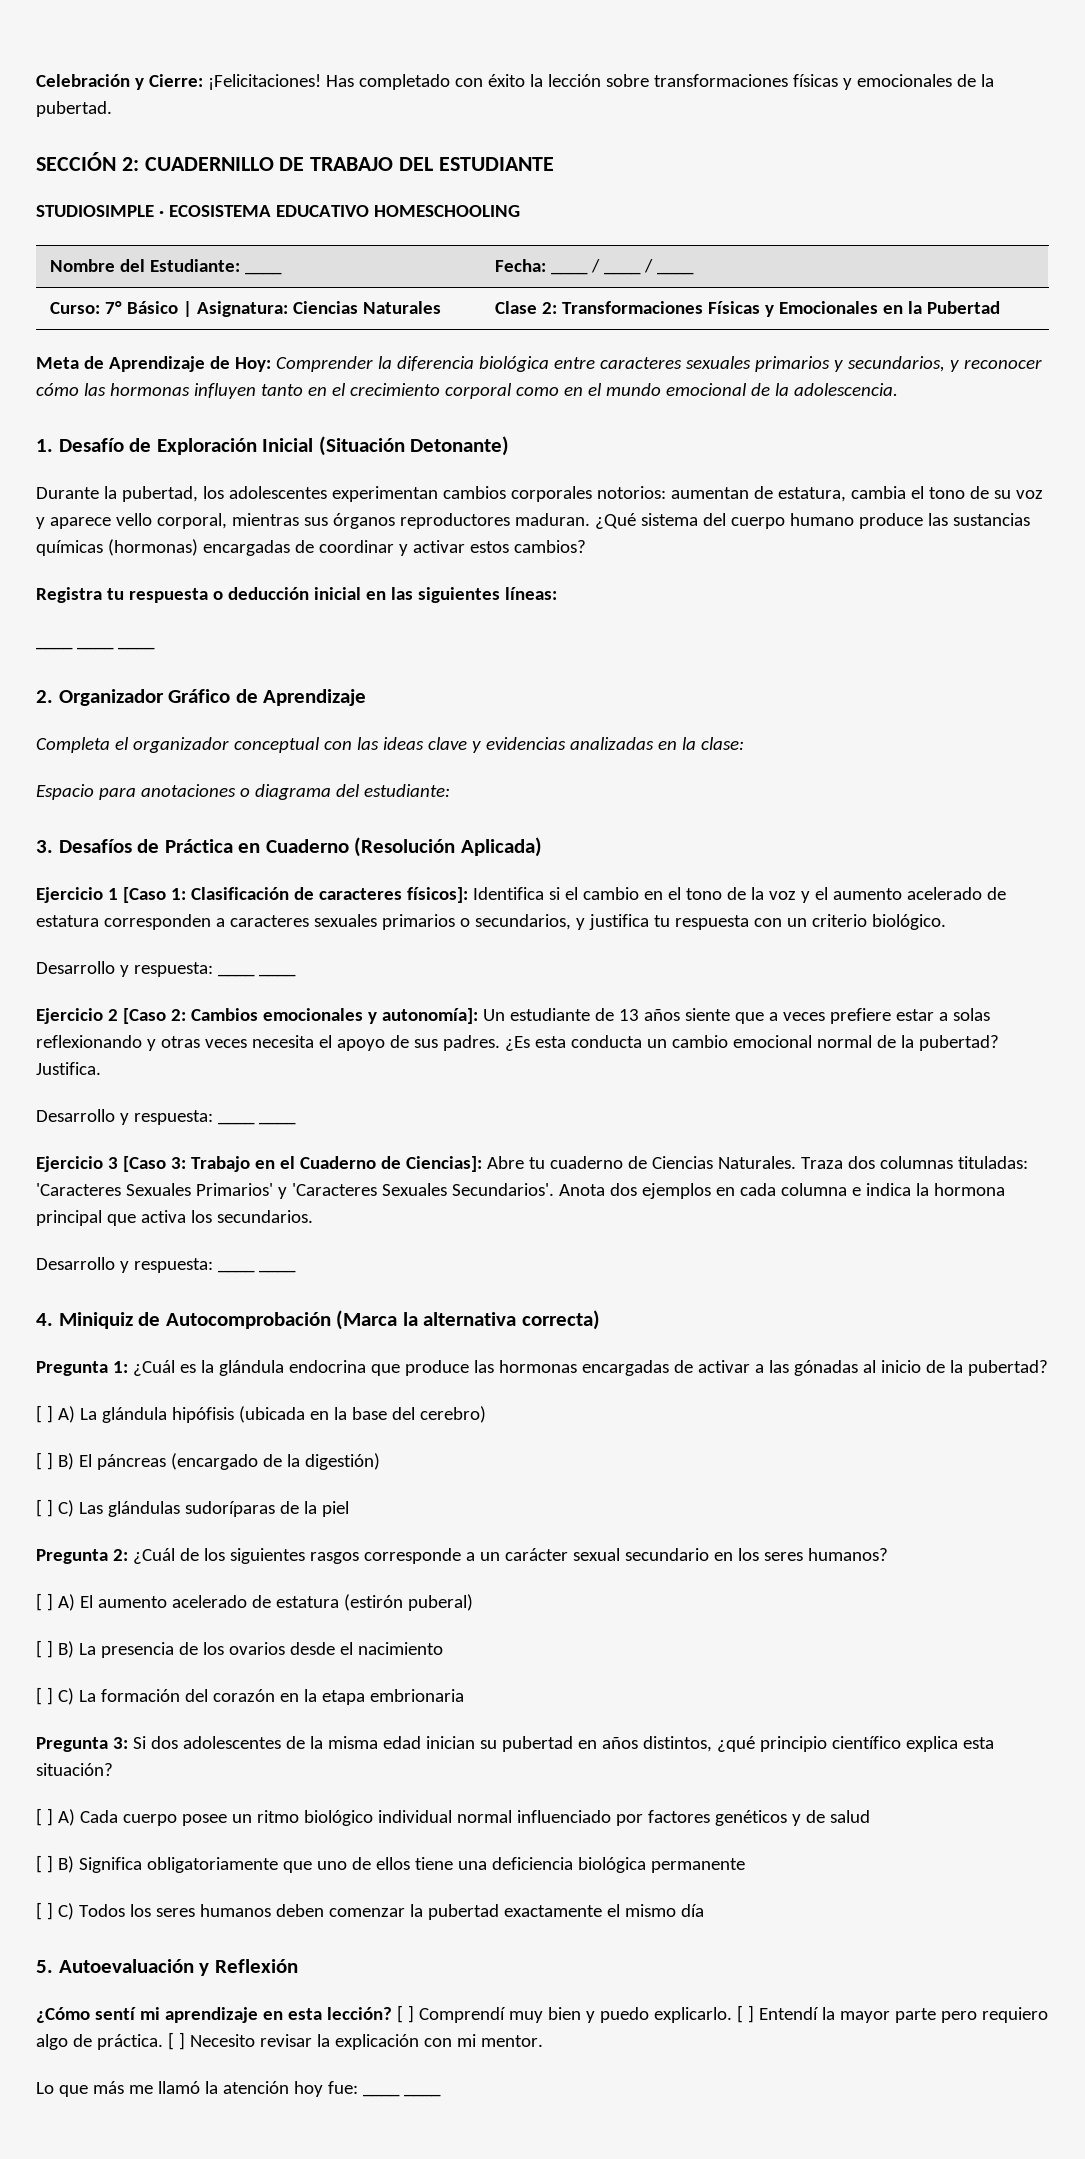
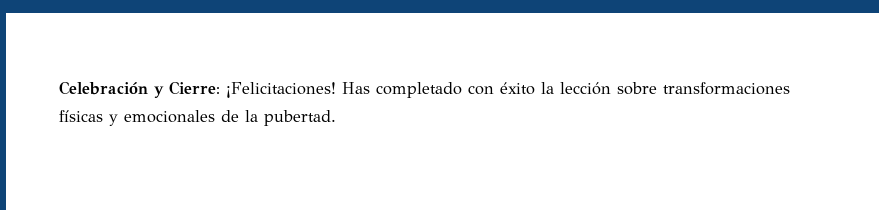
[36,152,554,171] [36,205,520,217] [49,259,240,272] [244,272,282,275] [494,259,546,272] [550,259,694,275] [49,301,441,317] [494,301,1000,317] [36,356,1042,372] [36,383,898,399] [36,436,510,456] [36,486,1043,502] [36,513,1030,529] [36,539,586,556] [36,587,557,603] [36,647,155,650] [36,689,367,706] [36,737,744,753] [36,784,450,800] [36,837,542,857] [36,887,1006,903] [36,914,946,930] [36,961,296,977] [36,1008,990,1024] [36,1035,999,1051] [36,1062,101,1075] [36,1109,296,1125] [36,1156,1028,1172] [36,1183,1005,1199] [36,1210,313,1226] [36,1257,296,1273] [36,1310,600,1330] [36,1360,1048,1376] [36,1405,486,1423] [36,1452,380,1470] [36,1499,349,1517] [36,1548,888,1564] [36,1593,473,1611] [36,1640,443,1658] [36,1687,464,1705] [36,1736,994,1752] [36,1763,113,1776] [36,1808,870,1826] [36,1855,745,1873] [36,1902,704,1920] [36,1959,298,1976] [36,2005,1048,2023] [36,2032,543,2050] [36,2081,358,2097] [362,2094,441,2097] // SECCIÓN 2: CUADERNILLO DE TRABAJO DEL ESTUDIANTE // STUDIOSIMPLE · ECOSISTEMA EDUCATIVO HOMESCHOOLING // Nombre del Estudiante: ____ | Fecha: ____ / ____ / ____ // Curso: 7° Básico | Asignatura: Ciencias Naturales | Clase 2: Transformaciones Físicas y Emocionales en la Pubertad // Meta de Aprendizaje de Hoy: Comprender la diferencia biológica entre caracteres sexuales primarios y secundarios, y reconocer cómo las hormonas influyen tanto en el crecimiento corporal como en el mundo emocional de la adolescencia. // 1. Desafío de Exploración Inicial (Situación Detonante) // Durante la pubertad, los adolescentes experimentan cambios corporales notorios: aumentan de estatura, cambia el tono de su voz y aparece vello corporal, mientras sus órganos reproductores maduran. ¿Qué sistema del cuerpo humano produce las sustancias químicas (hormonas) encargadas de coordinar y activar estos cambios? // Registra tu respuesta o deducción inicial en las siguientes líneas: // ____ ____ ____ // 2. Organizador Gráfico de Aprendizaje // Completa el organizador conceptual con las ideas clave y evidencias analizadas en la clase: // Espacio para anotaciones o diagrama del estudiante: // 3. Desafíos de Práctica en Cuaderno (Resolución Aplicada) // Ejercicio 1 [Caso 1: Clasificación de caracteres físicos]: Identifica si el cambio en el tono de la voz y el aumento acelerado de estatura corresponden a caracteres sexuales primarios o secundarios, y justifica tu respuesta con un criterio biológico. // Desarrollo y respuesta: ____ ____ // Ejercicio 2 [Caso 2: Cambios emocionales y autonomía]: Un estudiante de 13 años siente que a veces prefiere estar a solas reflexionando y otras veces necesita el apoyo de sus padres. ¿Es esta conducta un cambio emocional normal de la pubertad? Justifica. // Desarrollo y respuesta: ____ ____ // Ejercicio 3 [Caso 3: Trabajo en el Cuaderno de Ciencias]: Abre tu cuaderno de Ciencias Naturales. Traza dos columnas tituladas: 'Caracteres Sexuales Primarios' y 'Caracteres Sexuales Secundarios'. Anota dos ejemplos en cada columna e indica la hormona principal que activa los secundarios. // Desarrollo y respuesta: ____ ____ // 4. Miniquiz de Autocomprobación (Marca la alternativa correcta) // Pregunta 1: ¿Cuál es la glándula endocrina que produce las hormonas encargadas de activar a las gónadas al inicio de la pubertad? // [ ] A) La glándula hipófisis (ubicada en la base del cerebro) // [ ] B) El páncreas (encargado de la digestión) // [ ] C) Las glándulas sudoríparas de la piel // Pregunta 2: ¿Cuál de los siguientes rasgos corresponde a un carácter sexual secundario en los seres humanos? // [ ] A) El aumento acelerado de estatura (estirón puberal) // [ ] B) La presencia de los ovarios desde el nacimiento // [ ] C) La formación del corazón en la etapa embrionaria // Pregunta 3: Si dos adolescentes de la misma edad inician su pubertad en años distintos, ¿qué principio científico explica esta situación? // [ ] A) Cada cuerpo posee un ritmo biológico individual normal influenciado por factores genéticos y de salud // [ ] B) Significa obligatoriamente que uno de ellos tiene una deficiencia biológica permanente // [ ] C) Todos los seres humanos deben comenzar la pubertad exactamente el mismo día // 5. Autoevaluación y Reflexión // ¿Cómo sentí mi aprendizaje en esta lección? [ ] Comprendí muy bien y puedo explicarlo. [ ] Entendí la mayor parte pero requiero algo de práctica. [ ] Necesito revisar la explicación con mi mentor. // Lo que más me llamó la atención hoy fue: ____ ____ -> (336, 118) none

